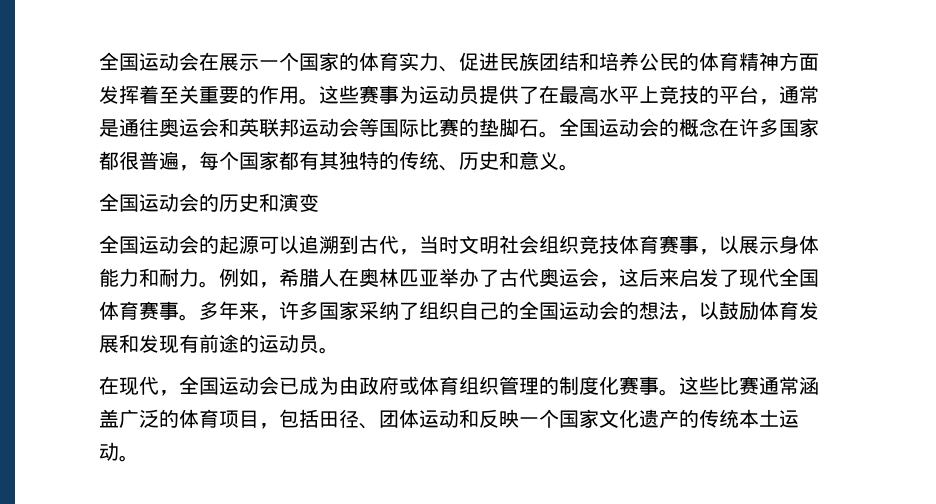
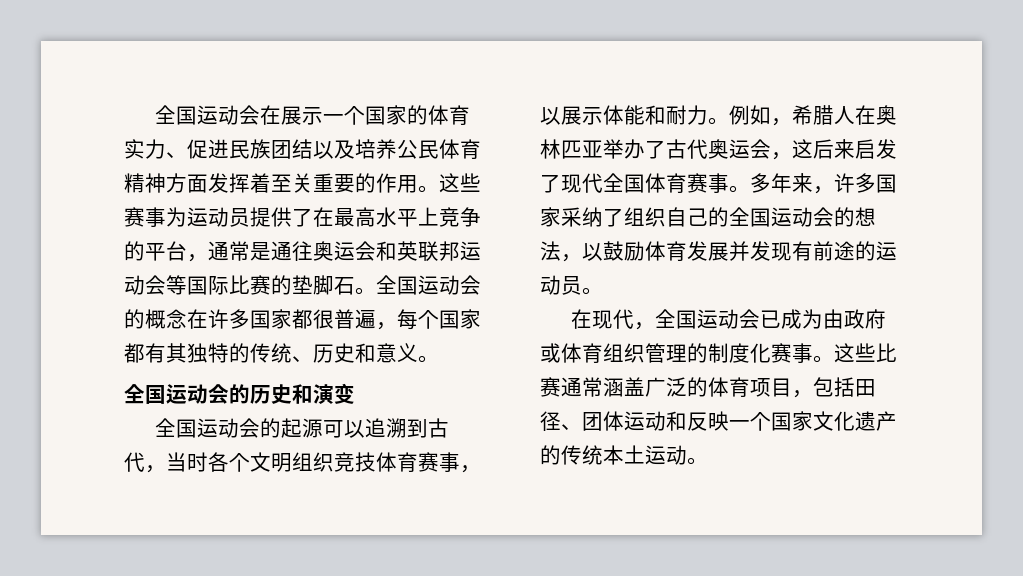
[579,52,599,71] 和 -> [313,140,355,159] 以及
[679,52,699,71] 的 -> (439, 149) none
[679,85,699,104] 技 -> [460,207,481,227] 争
[459,235,539,254] 文明社会 -> [208,452,292,472] 各个文明
[779,235,819,254] [99,268,139,287] 身体能力 -> [603,105,645,125] 体能
[119,334,139,353] 和 -> [729,241,750,261] 并

